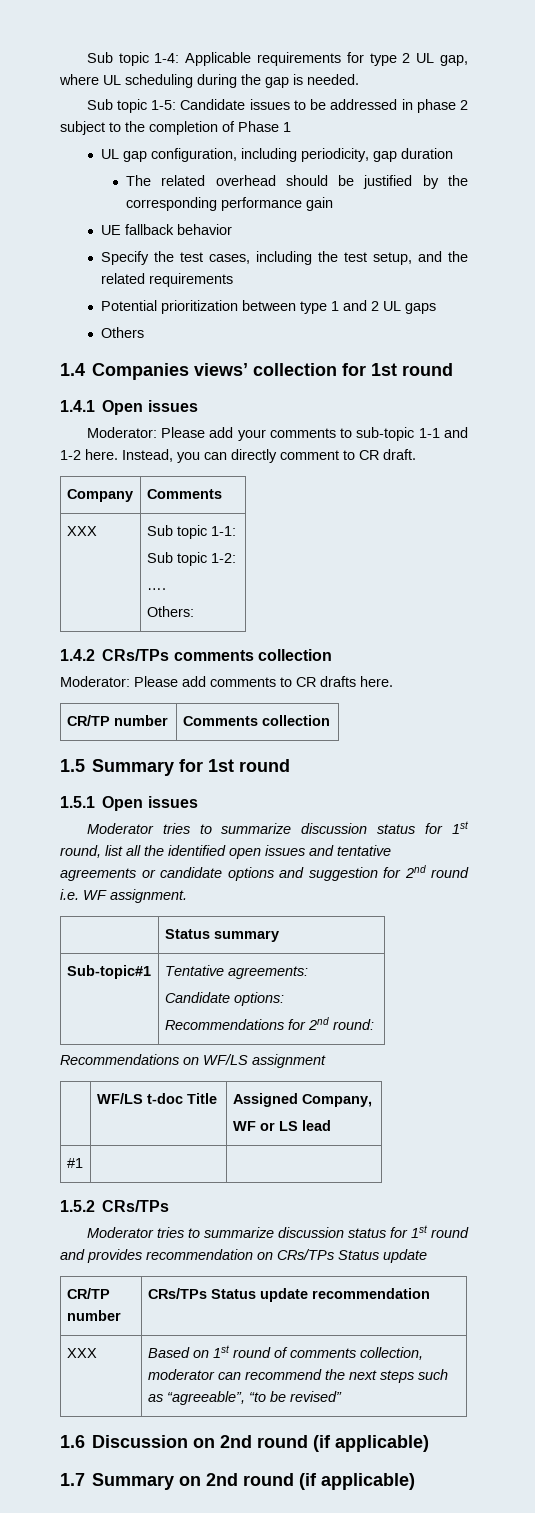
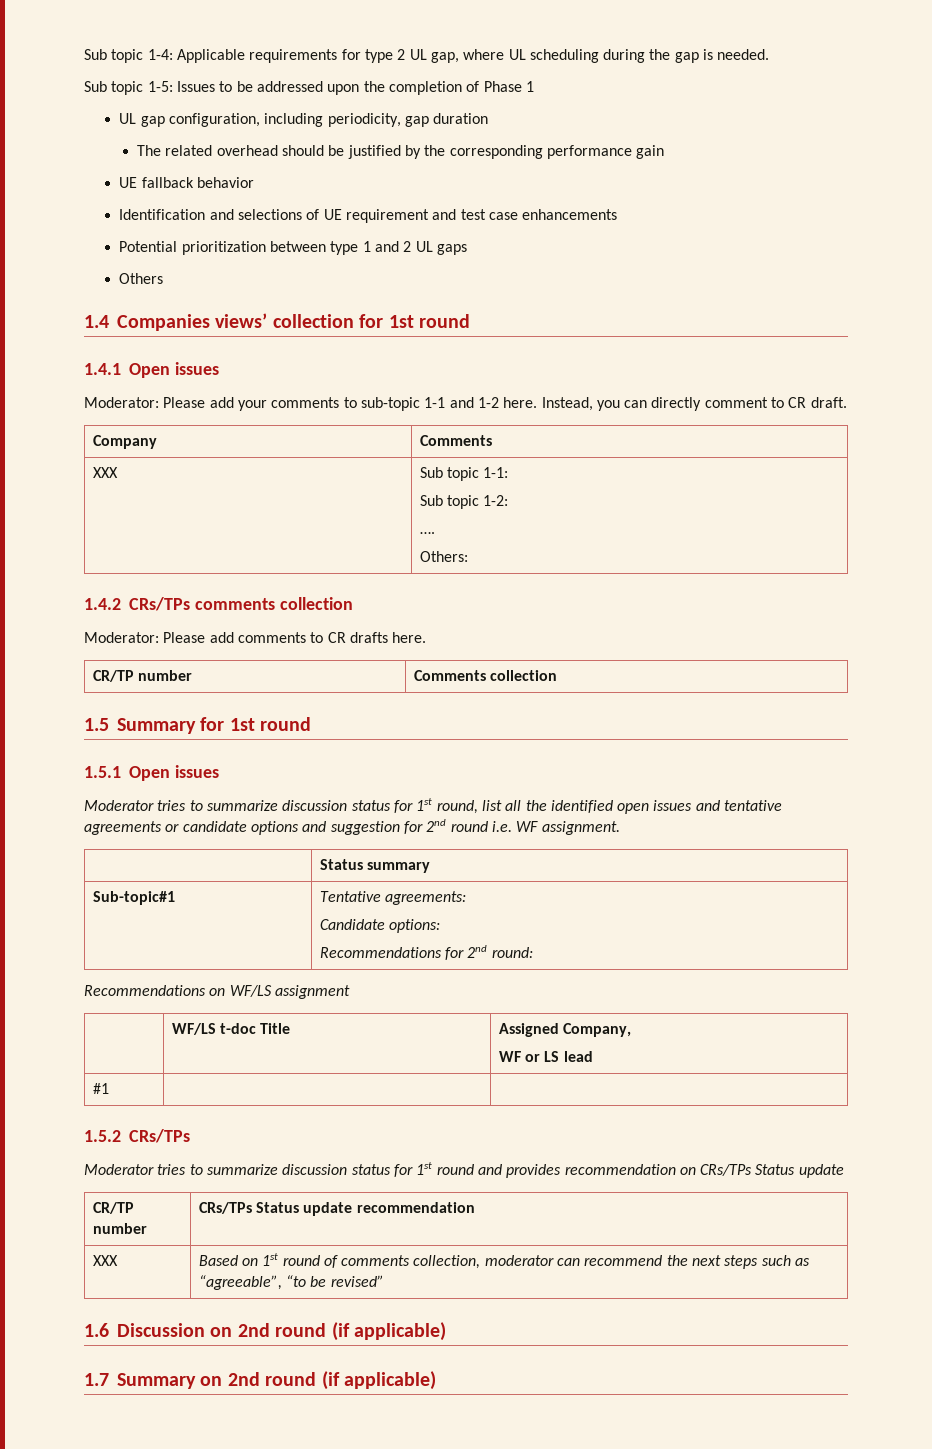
[180,99,290,110] Candidate issues -> [176,81,215,92] Issues
[401,99,468,113] [60,121,121,135] in phase 2 subject to -> [327,84,360,95] upon
[100,251,469,265] [100,273,233,287] Specify the test cases, including the test setup, and the related requirements -> [119,209,618,223] Identification and selections of UE requirement and test case enhancements

